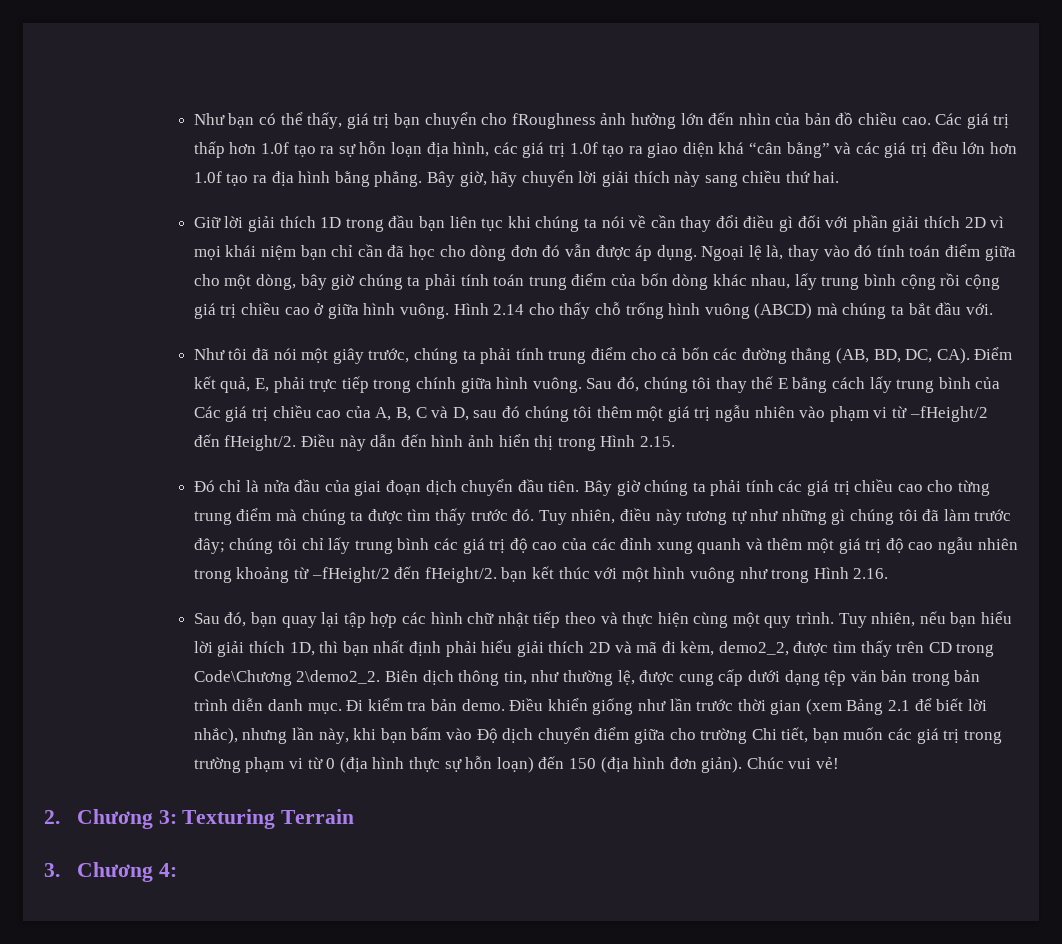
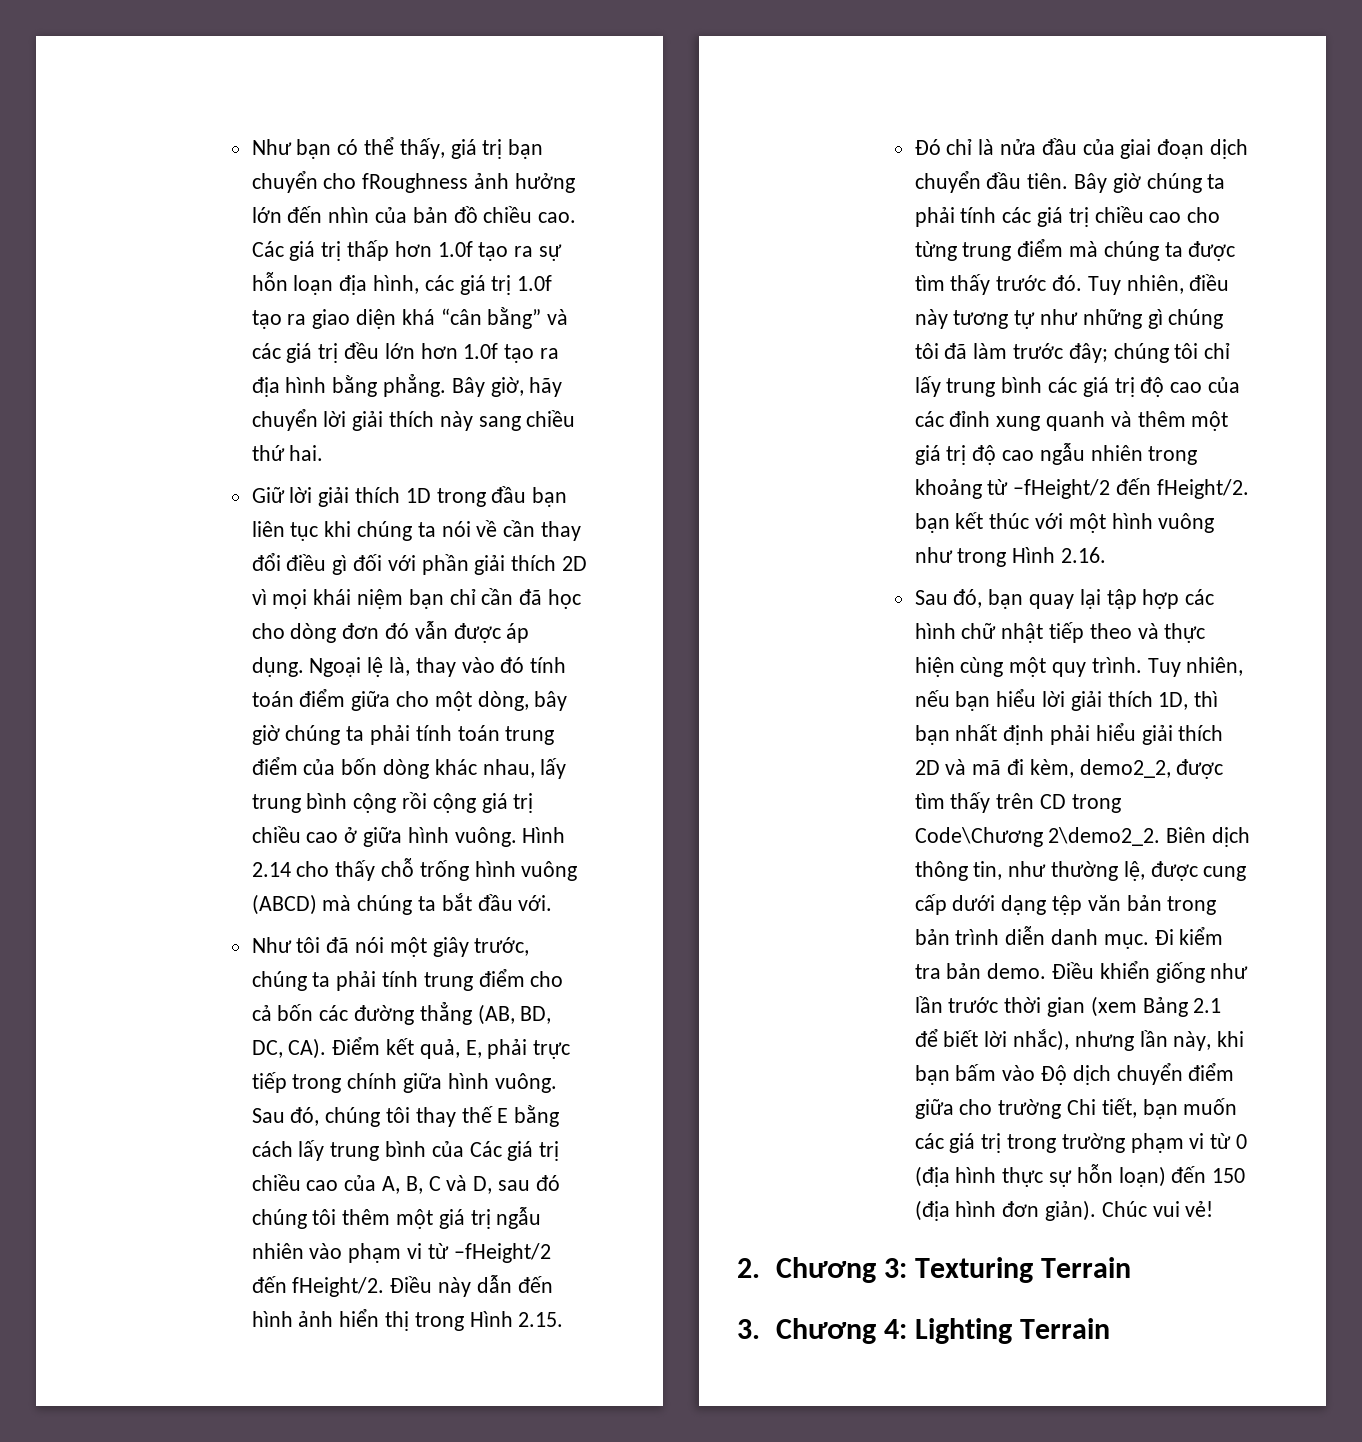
(177, 870) none -> [914,1318,1110,1344] Lighting Terrain

